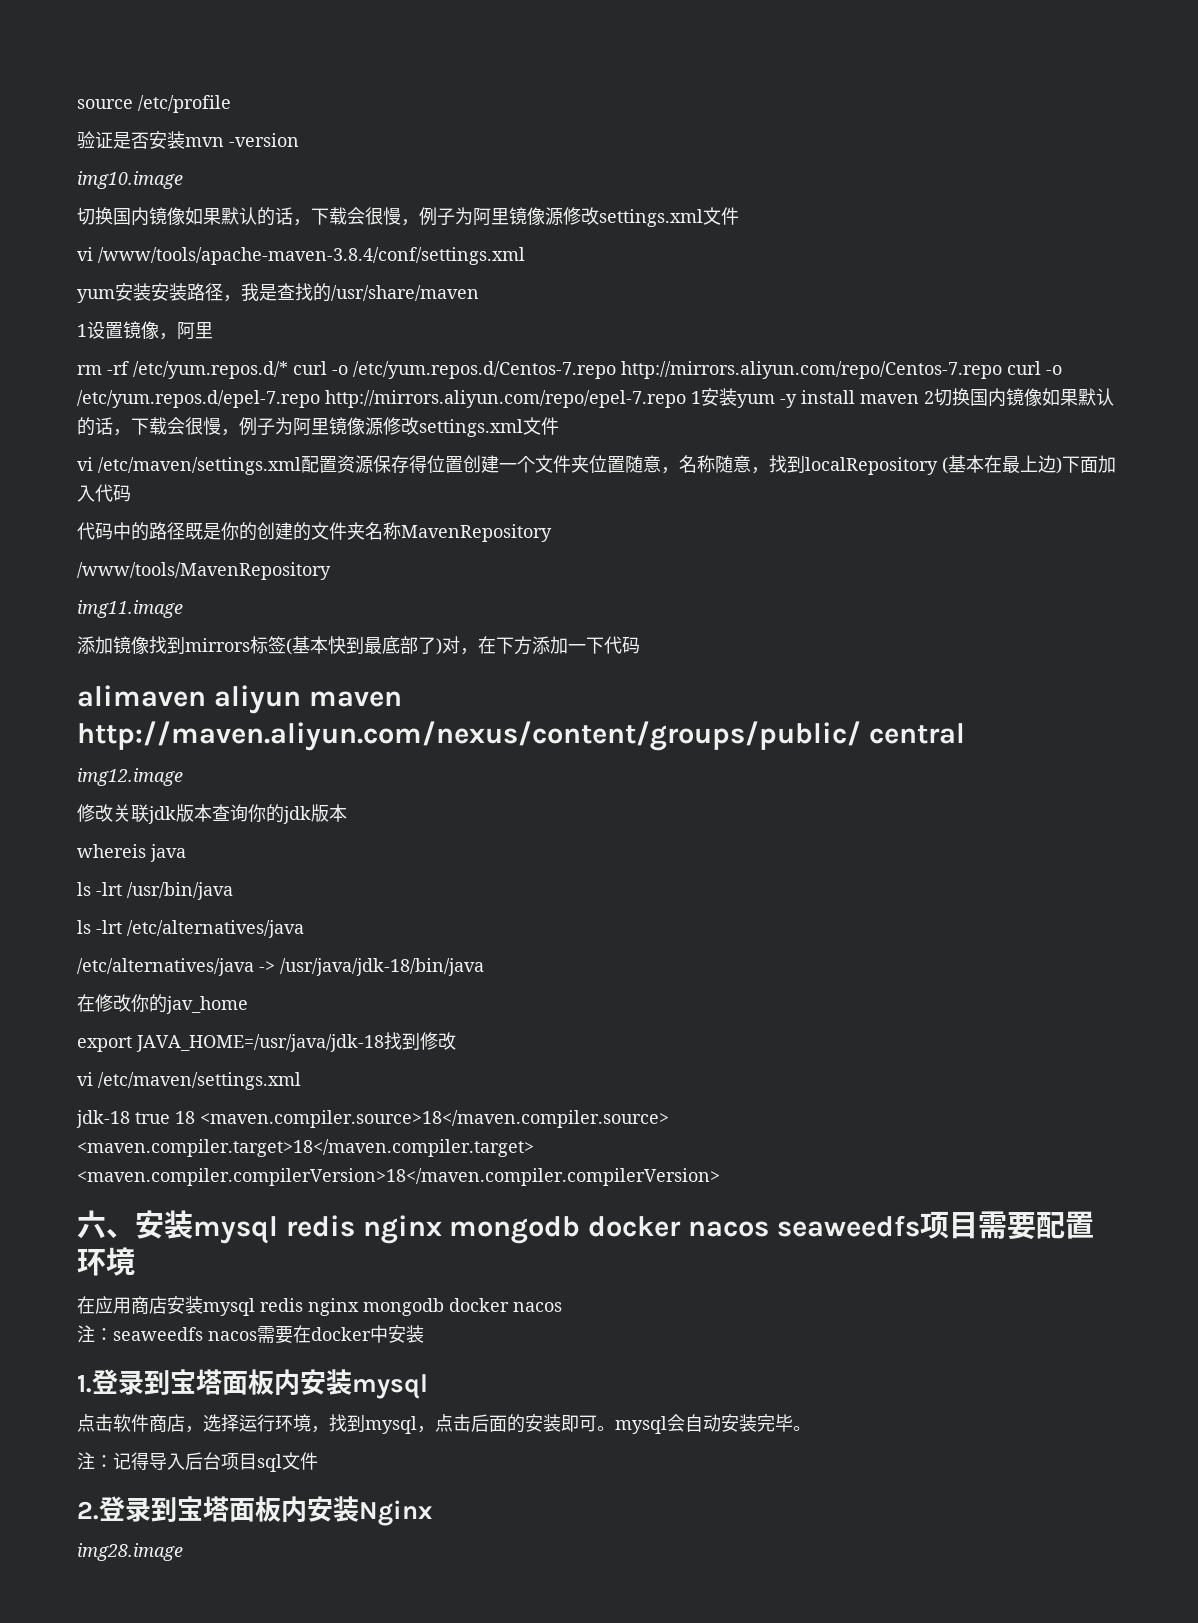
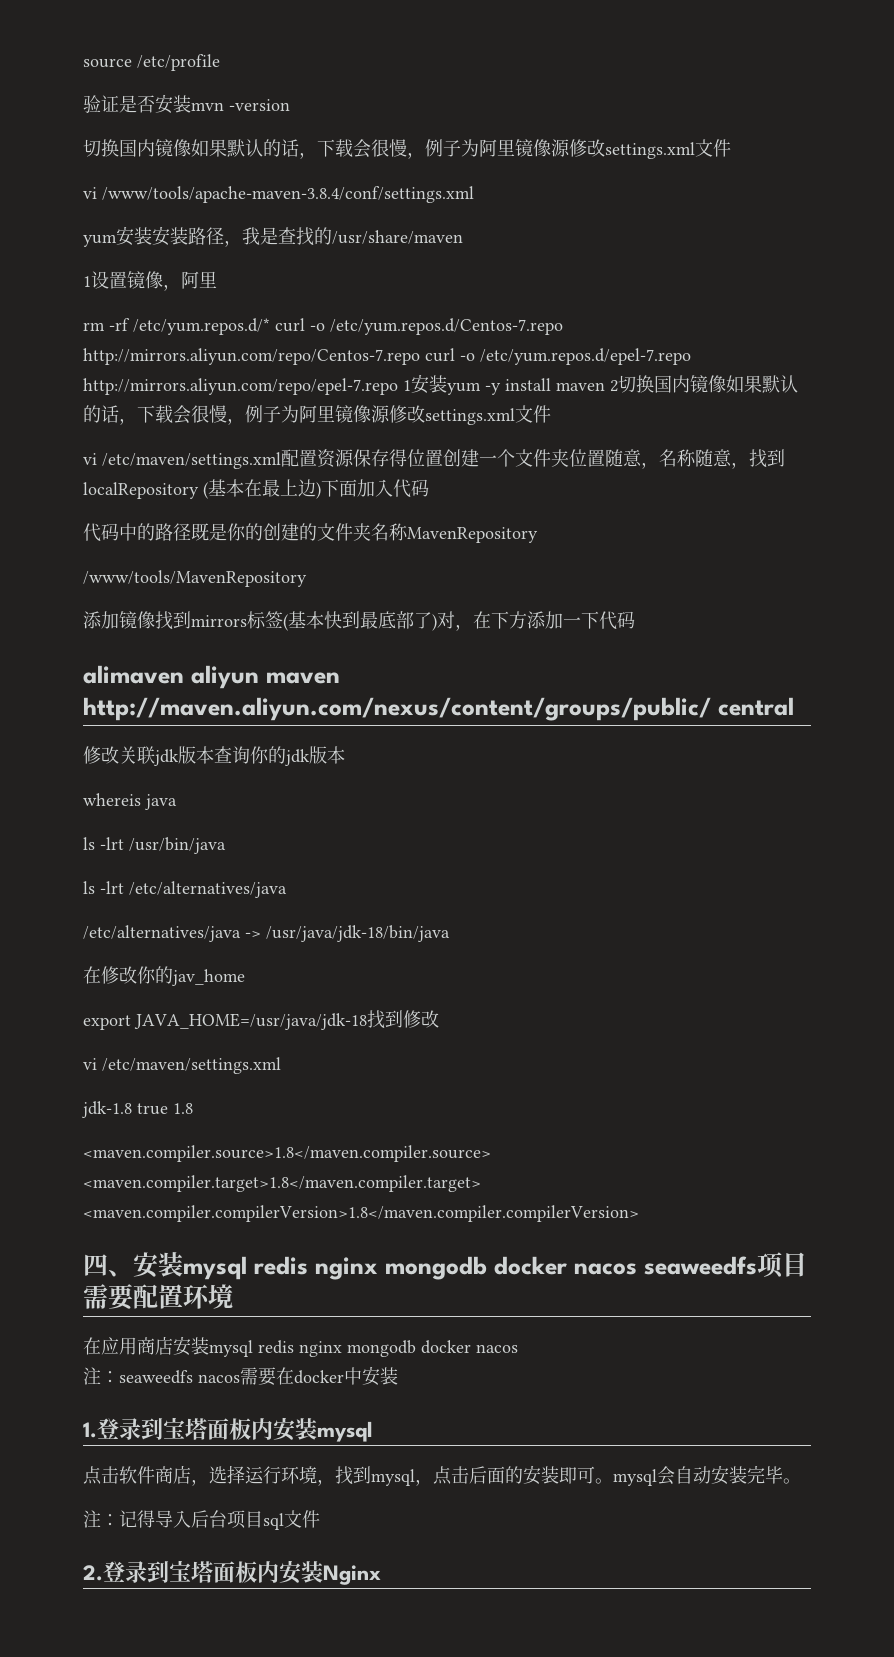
[77,171,183,189] // img10.image -> (290, 105) none
[77,600,183,618] // img11.image -> (307, 578) none
[77,768,183,786] // img12.image -> (794, 706) none
[76,1110,669,1128] [77,1139,534,1157] [77,1168,720,1186] [77,1210,106,1239] jdk-18 true 18 <maven.compiler.source>18</maven.compiler.source> <maven.compiler.target>18</maven.compiler.target> <maven.compiler.compilerVersion>18</maven.compiler.compilerVersion> // 六 -> [82,1101,193,1118] [83,1145,491,1162] [83,1175,481,1192] [83,1205,639,1222] [83,1254,108,1276] jdk-1.8 true 1.8 // <maven.compiler.source>1.8</maven.compiler.source> <maven.compiler.target>1.8</maven.compiler.target> <maven.compiler.compilerVersion>1.8</maven.compiler.compilerVersion> // 四
[77,1543,183,1561] // img28.image -> (381, 1575) none

